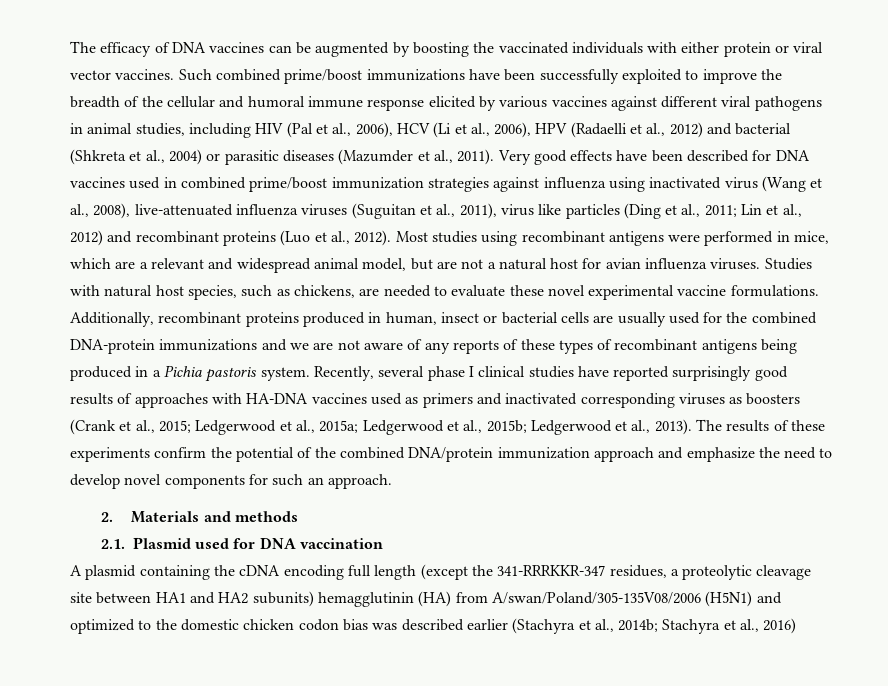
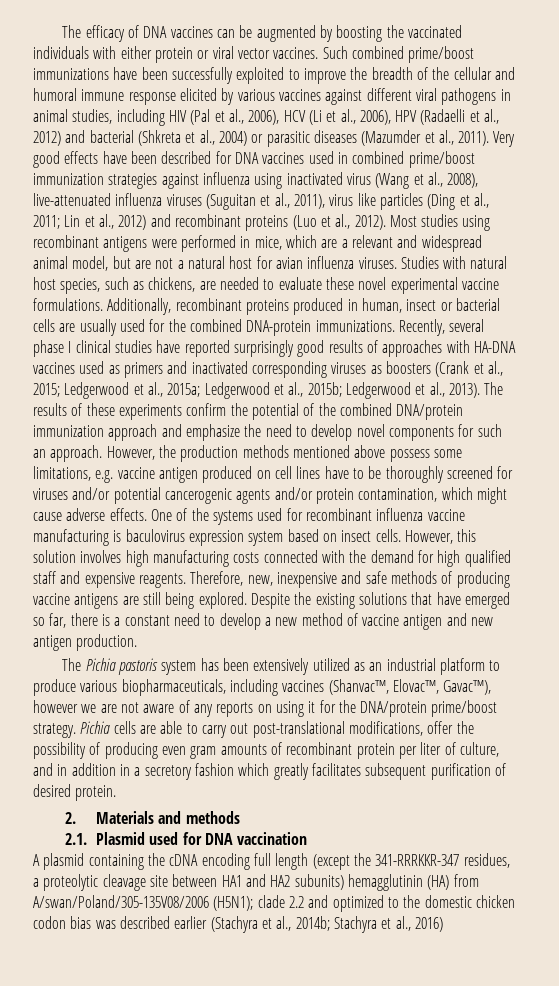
[159,339,798,354] [70,365,310,382] immunizations and we are not aware of any reports of these types of recombinant antigens being produced in a Pichia pastoris system. -> [315,320,395,332] immunizations.
(392, 481) none -> [106,445,462,462] [33,466,514,483] [33,487,507,504] [33,508,465,525] [33,529,477,546] [33,550,511,567] [33,571,510,588] [33,592,510,609] [33,613,494,630] [33,634,138,651] [62,658,501,675] [33,679,492,696] [33,700,498,717] [33,721,474,738] [33,742,499,759] [33,763,506,780] [33,784,117,801] However, the production methods mentioned above possess some limitations, e.g. vaccine antigen produced on cell lines have to be thoroughly screened for viruses and/or potential cancerogenic agents and/or protein contamination, which might cause adverse effects. One of the systems used for recombinant influenza vaccine manufacturing is baculovirus expression system based on insect cells. However, this solution involves high manufacturing costs connected with the demand for high qualified staff and expensive reagents. Therefore, new, inexpensive and safe methods of producing vaccine antigens are still being explored. Despite the existing solutions that have emerged so far, there is a constant need to develop a new method of vaccine antigen and new antigen production. // The Pichia pastoris system has been extensively utilized as an industrial platform to produce various biopharmaceuticals, including vaccines (Shanvac™, Elovac™, Gavac™), however we are not aware of any reports on using it for the DNA/protein prime/boost strategy. Pichia cells are able to carry out post-translational modifications, offer the possibility of producing even gram amounts of recombinant protein per liter of culture, and in addition in a secretory fashion which greatly facilitates subsequent purification of desired protein.
[705,591,753,607] (H5N1) -> [213,895,304,911] (H5N1); clade 2.2

